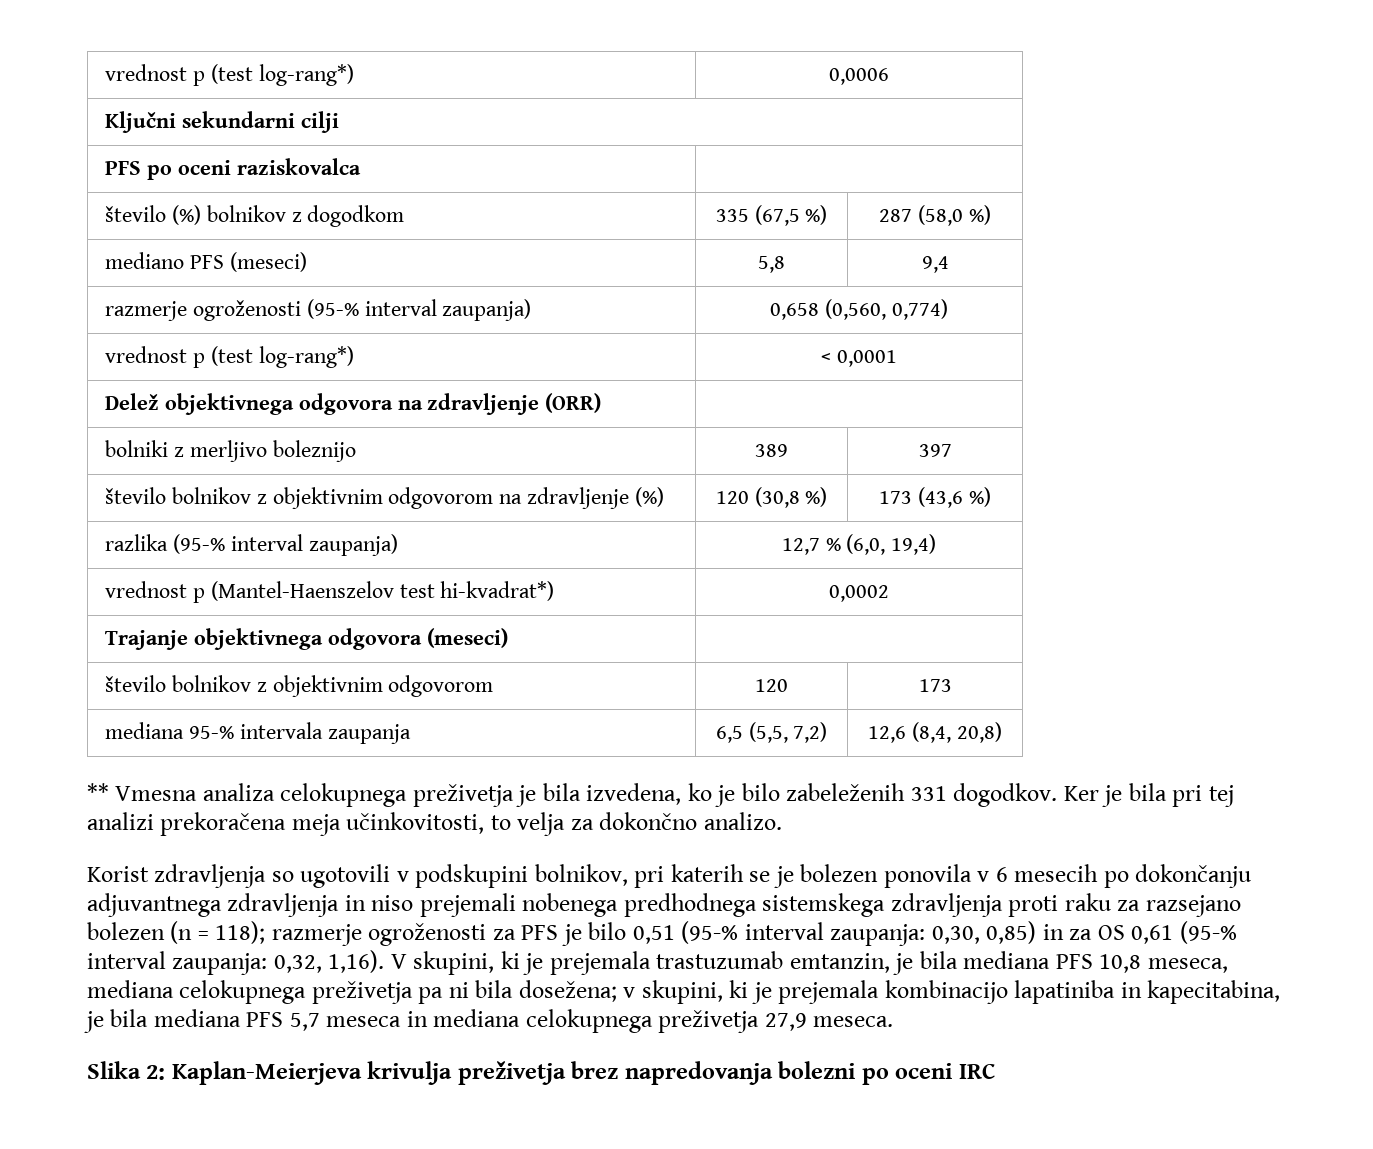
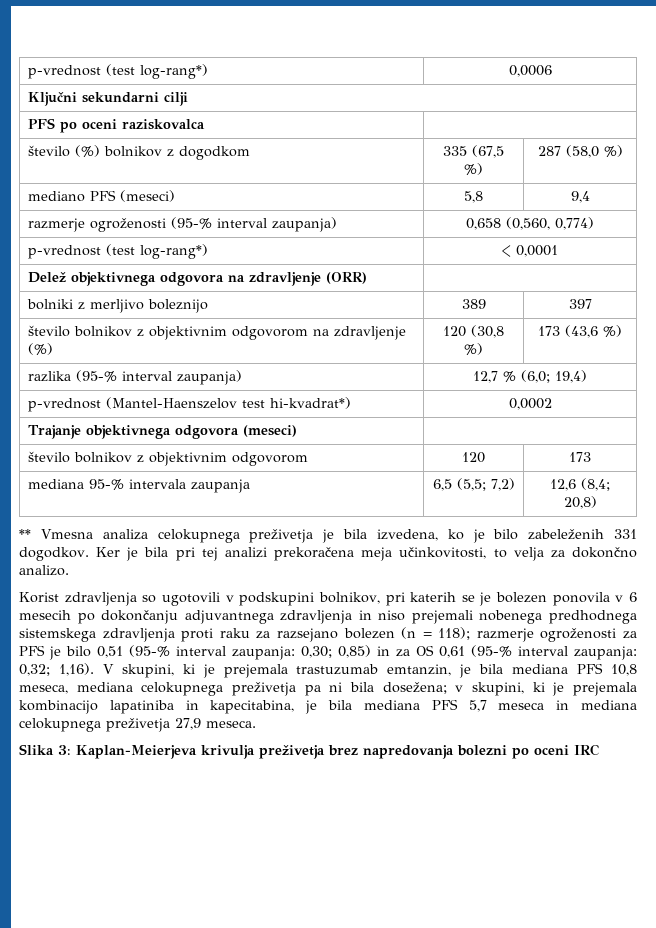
[105,64,206,86] vrednost p -> [27,65,101,79] p-vrednost
[105,346,206,368] vrednost p -> [27,245,101,259] p-vrednost
[846,534,886,555] (6,0, -> [521,370,550,383] (6,0;
[105,581,206,603] vrednost p -> [27,398,101,412] p-vrednost
[748,722,788,743] (5,5, -> [456,478,486,491] (5,5;
[912,722,951,743] (8,4, -> [581,478,610,491] (8,4;
[931,926,980,944] 0,30, -> [301,646,332,658] 0,30;
[273,955,322,973] 0,32, -> [19,664,50,676] 0,32;
[146,1065,166,1080] 2: -> [58,745,71,755] 3:

